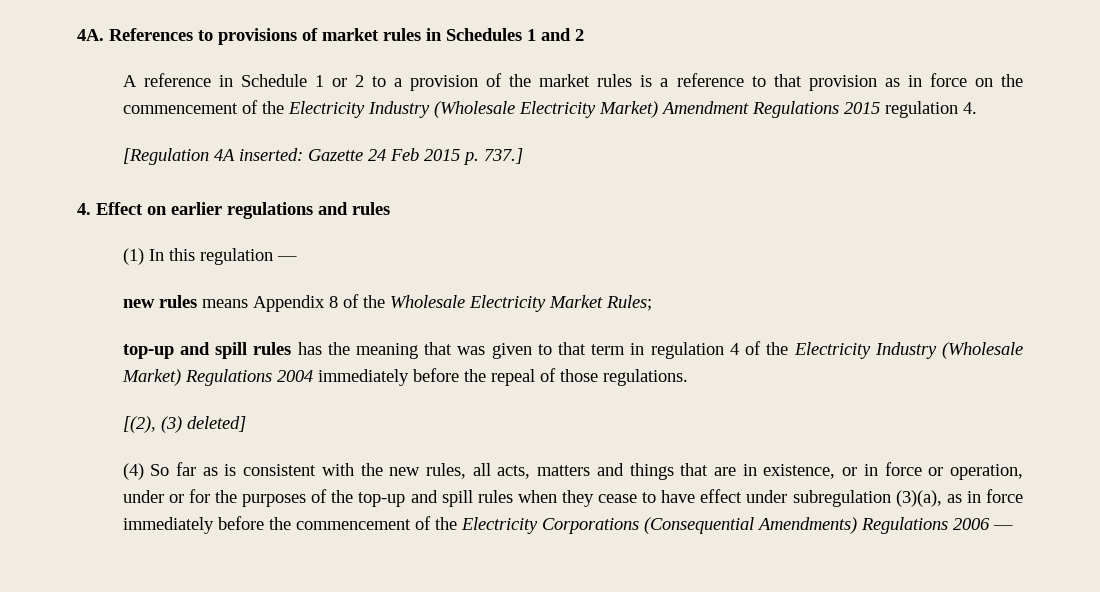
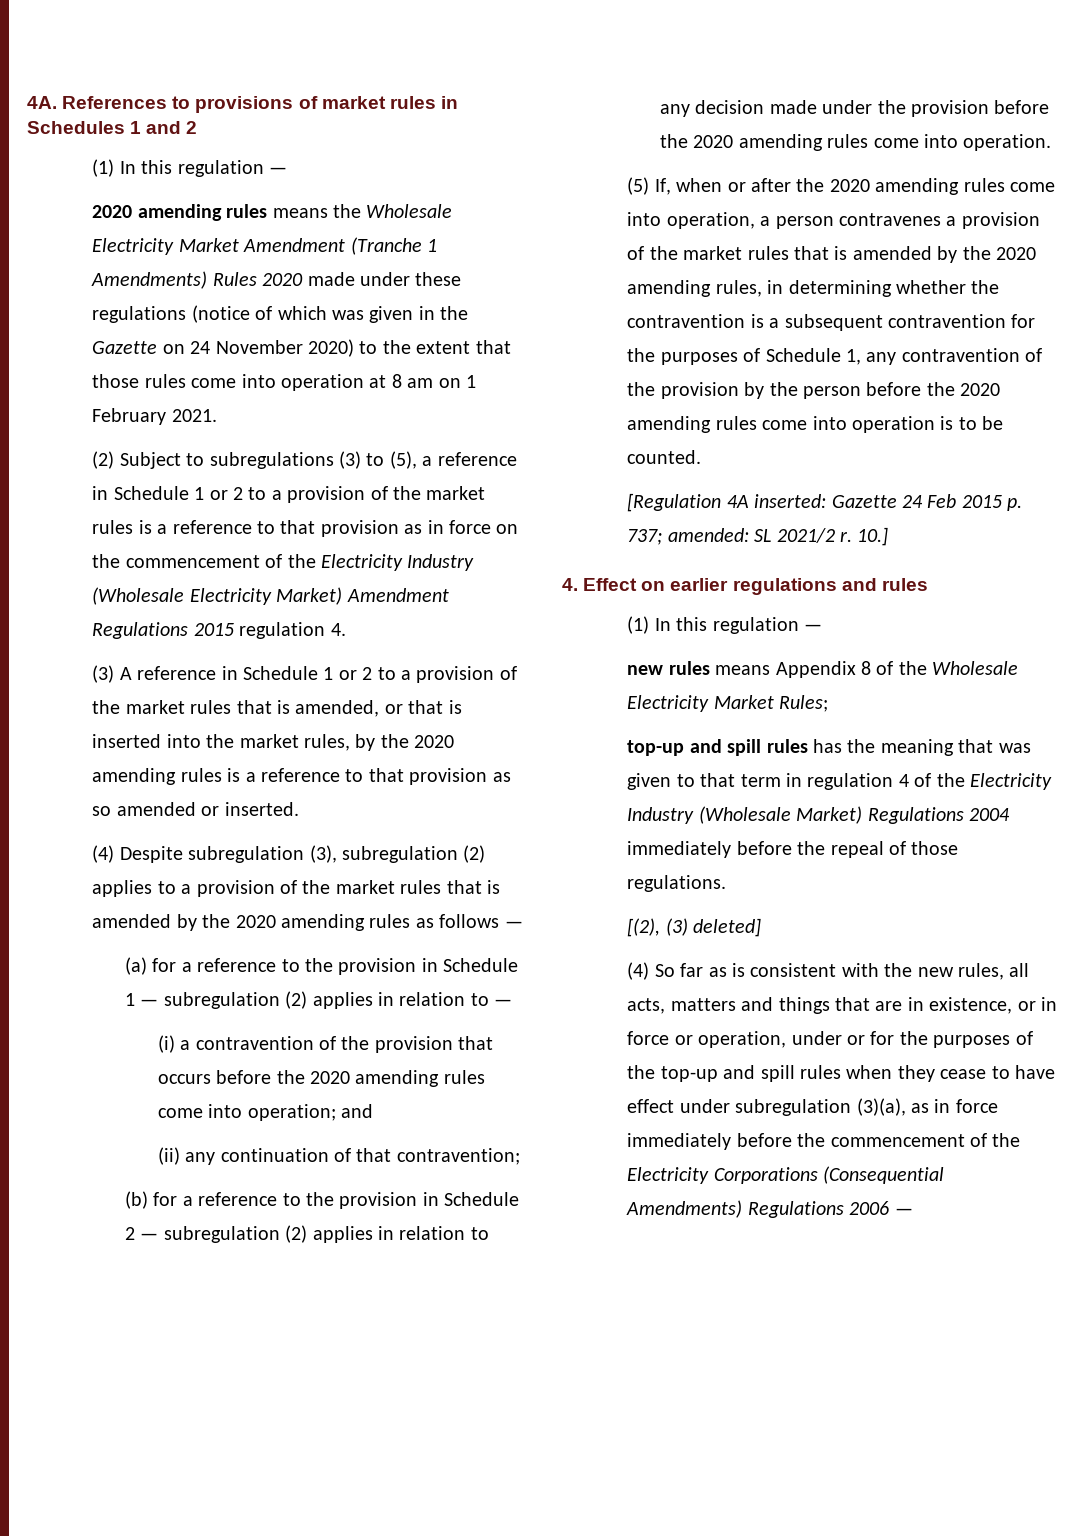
[122,75,137,87] A -> [92,159,287,177] [92,204,453,221] [92,237,437,255] [91,271,462,289] [92,305,469,323] [92,339,511,357] [92,374,476,391] [92,408,217,425] [92,451,433,469] (1) In this regulation — // 2020 amending rules means the Wholesale Electricity Market Amendment (Tranche 1 Amendments) Rules 2020 made under these regulations (notice of which was given in the Gazette on 24 November 2020) to the extent that those rules come into operation at 8 am on 1 February 2021. // (2) Subject to subregulations (3) to (5), a
(977, 108) none -> [92,665,517,683] [92,700,462,717] [92,734,455,751] [92,768,511,785] [92,802,299,816] [92,845,486,863] [92,880,500,897] [92,914,523,931] [125,957,519,975] [125,991,513,1009] [157,1035,494,1053] [157,1070,485,1087] [157,1104,373,1121] [157,1147,520,1165] [125,1191,520,1209] [125,1225,489,1243] [660,100,1050,117] [660,134,1052,151] [627,177,1055,195] [627,212,1040,229] [627,246,1036,263] [627,280,1000,297] [627,314,1036,331] [627,348,1043,365] [627,382,1001,399] [627,416,1004,433] [627,450,702,464] // (3) A reference in Schedule 1 or 2 to a provision of the market rules that is amended, or that is inserted into the market rules, by the 2020 amending rules is a reference to that provision as so amended or inserted. // (4) Despite subregulation (3), subregulation (2) applies to a provision of the market rules that is amended by the 2020 amending rules as follows — // (a) for a reference to the provision in Schedule 1 — subregulation (2) applies in relation to — // (i) a contravention of the provision that occurs before the 2020 amending rules come into operation; and // (ii) any continuation of that contravention; // (b) for a reference to the provision in Schedule 2 — subregulation (2) applies in relation to any decision made under the provision before the 2020 amending rules come into operation. // (5) If, when or after the 2020 amending rules come into operation, a person contravenes a provision of the market rules that is amended by the 2020 amending rules, in determining whether the contravention is a subsequent contravention for the purposes of Schedule 1, any contravention of the provision by the person before the 2020 amending rules come into operation is to be counted.
[483,148,523,164] 737.] -> [627,527,889,546] 737; amended: SL 2021/2 r. 10.]

